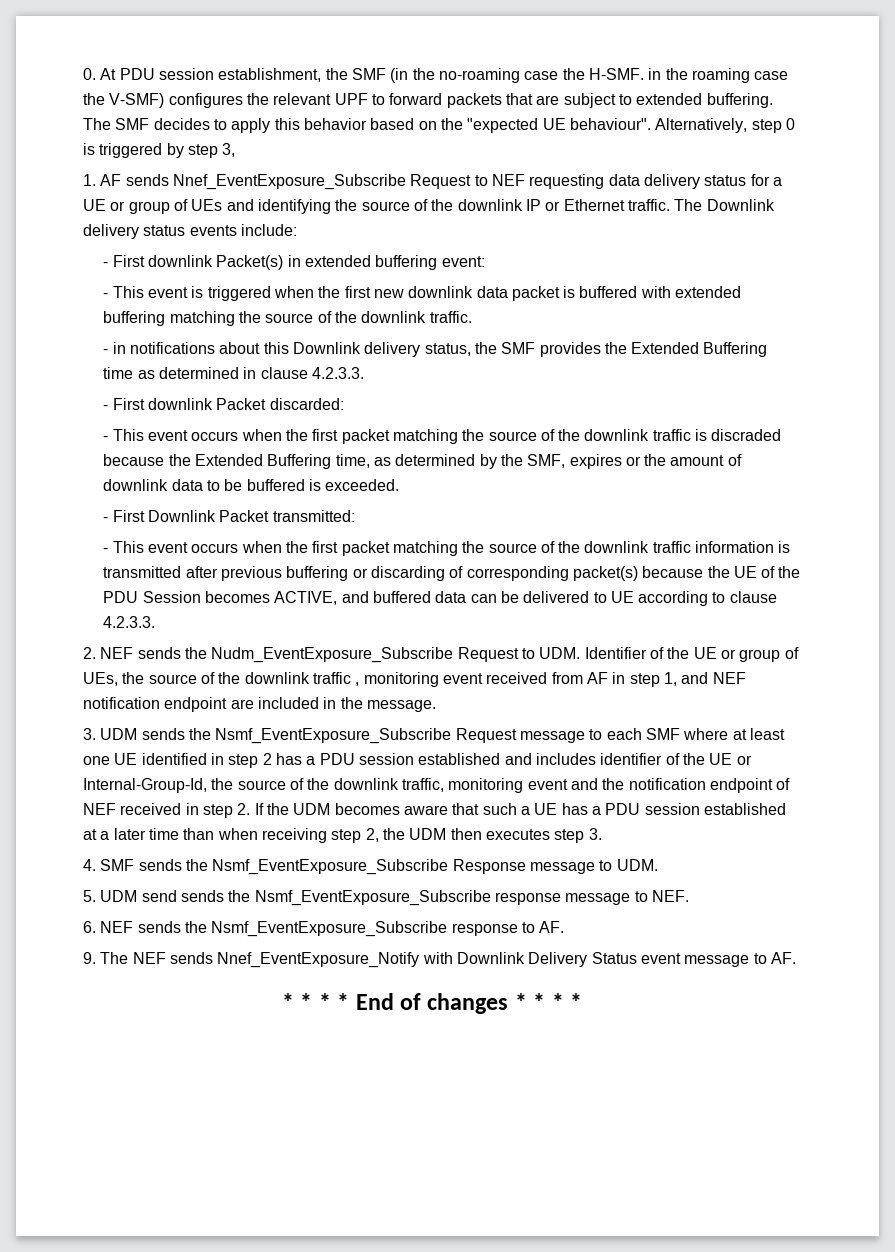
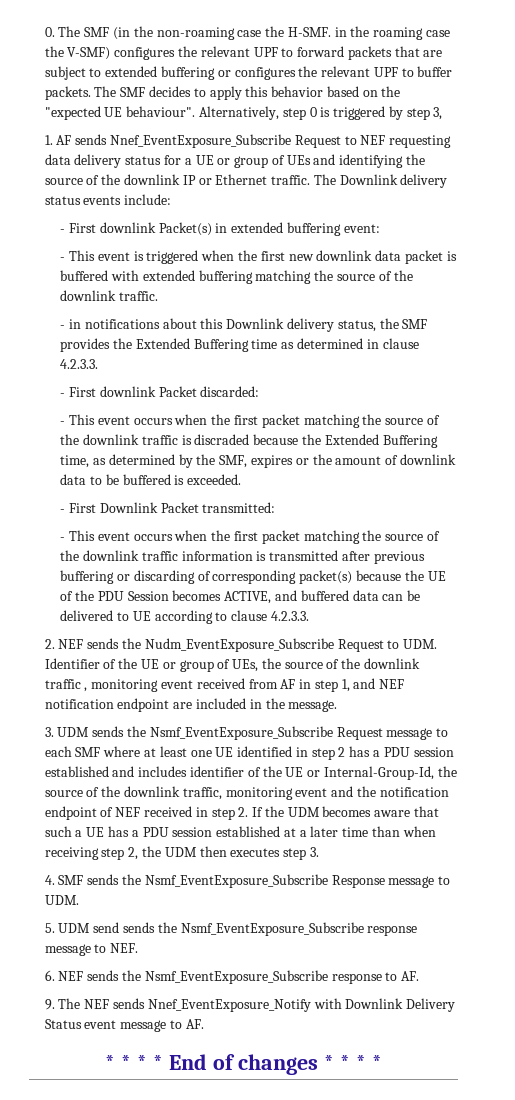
[100,68,348,82] At PDU session establishment, the -> [58,26,81,37] The
[439,68,521,83] no-roaming -> [156,27,235,40] non-roaming
[706,93,773,108] buffering. -> [160,66,453,80] [44,86,91,100] buffering or configures the relevant UPF to buffer packets.

